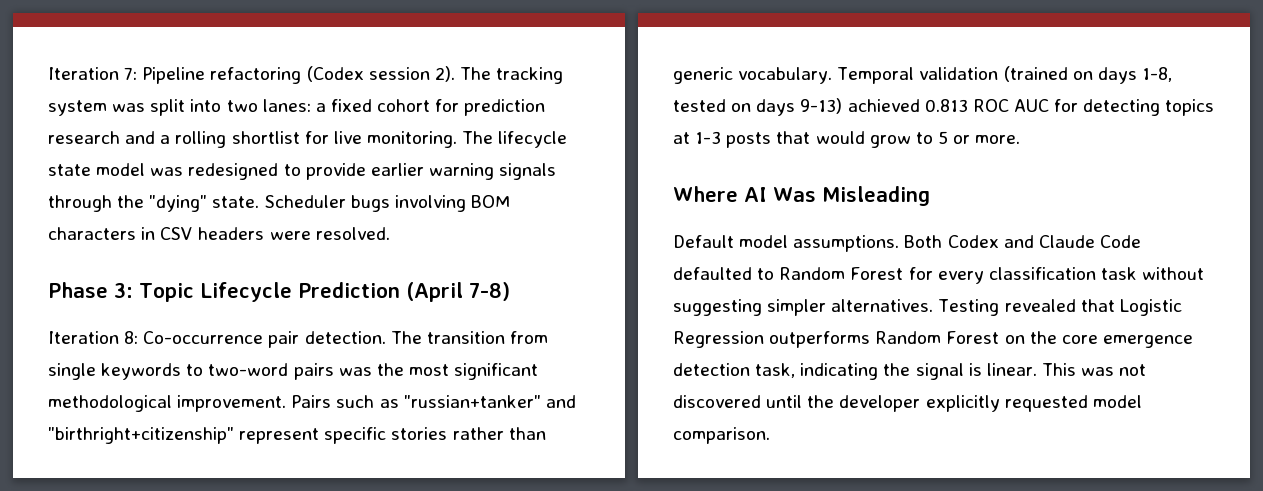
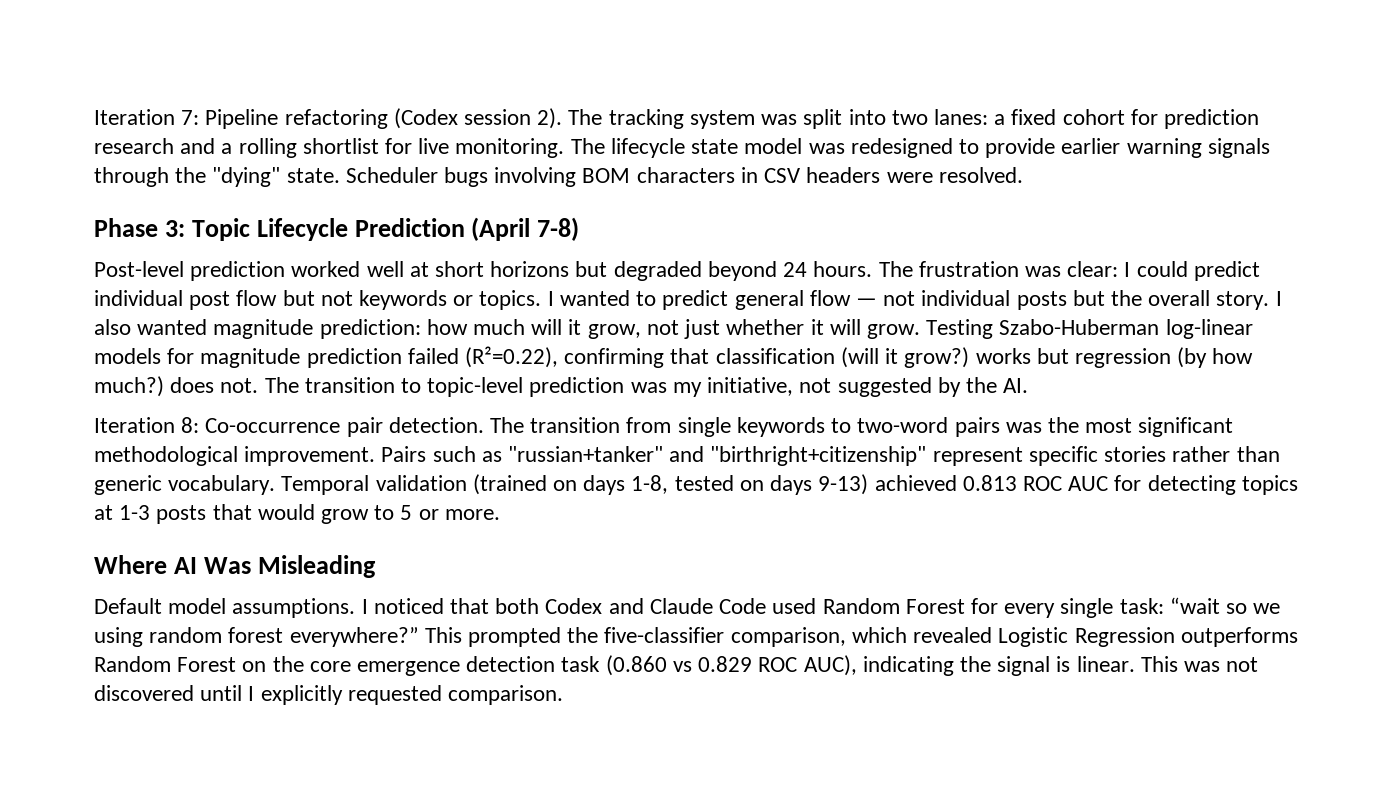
(510, 291) none -> [94,261,1260,281] [94,290,1282,310] [94,319,1253,339] [94,346,1254,368] [94,376,1029,397] // Post-level prediction worked well at short horizons but degraded beyond 24 hours. The frustration was clear: I could predict individual post flow but not keywords or topics. I wanted to predict general flow — not individual posts but the overall story. I also wanted magnitude prediction: how much will it grow, not just whether it will grow. Testing Szabo-Huberman log-linear models for magnitude prediction failed (R²=0.22), confirming that classification (will it grow?) works but regression (by how much?) does not. The transition to topic-level prediction was my initiative, not suggested by the AI.
[904,235,943,248] Both -> [361,598,540,614] I noticed that both
[673,267,775,280] defaulted to -> [772,598,817,614] used
[988,267,1205,280] [673,299,1115,316] classification task without suggesting simpler alternatives. Testing revealed that -> [1060,597,1281,618] [94,627,993,647] single task: “wait so we using random forest everywhere?” This prompted the five-classifier comparison, which revealed
[755,363,796,378] task, -> [561,655,857,676] task (0.860 vs 0.829 ROC AUC),
[807,395,921,412] the developer -> [248,686,255,701] I
[1092,395,1142,408] model -> (442, 695) none

